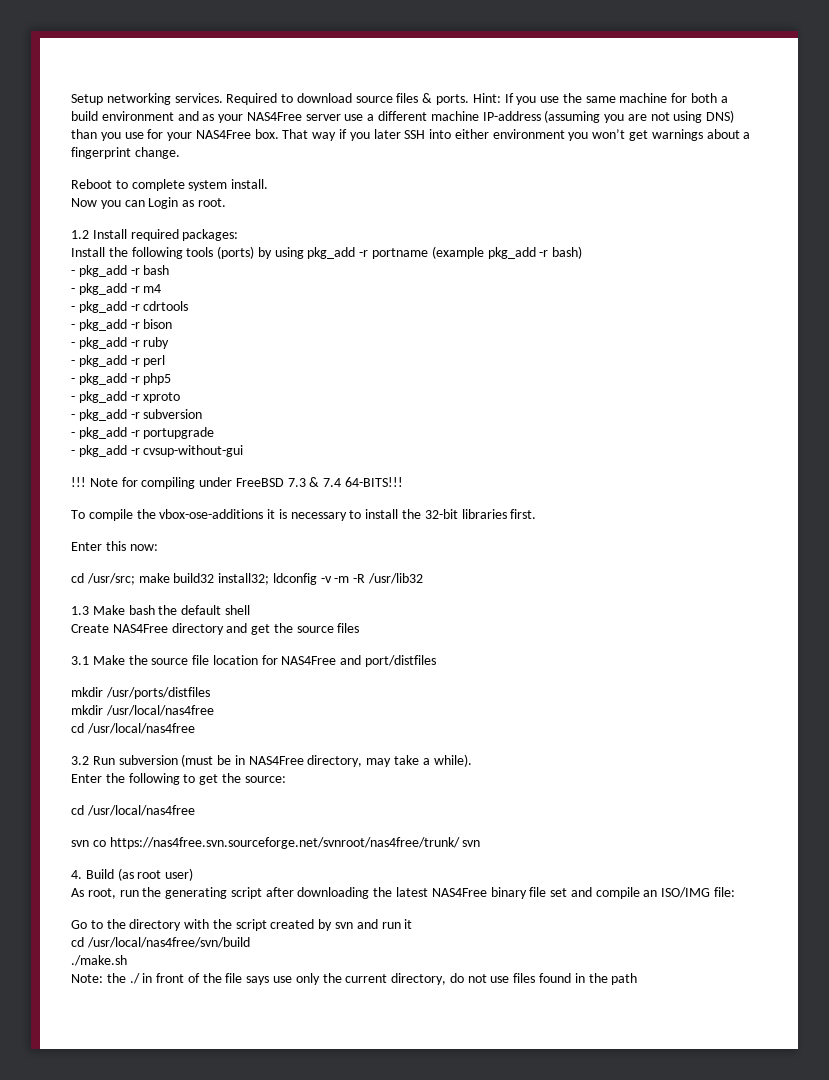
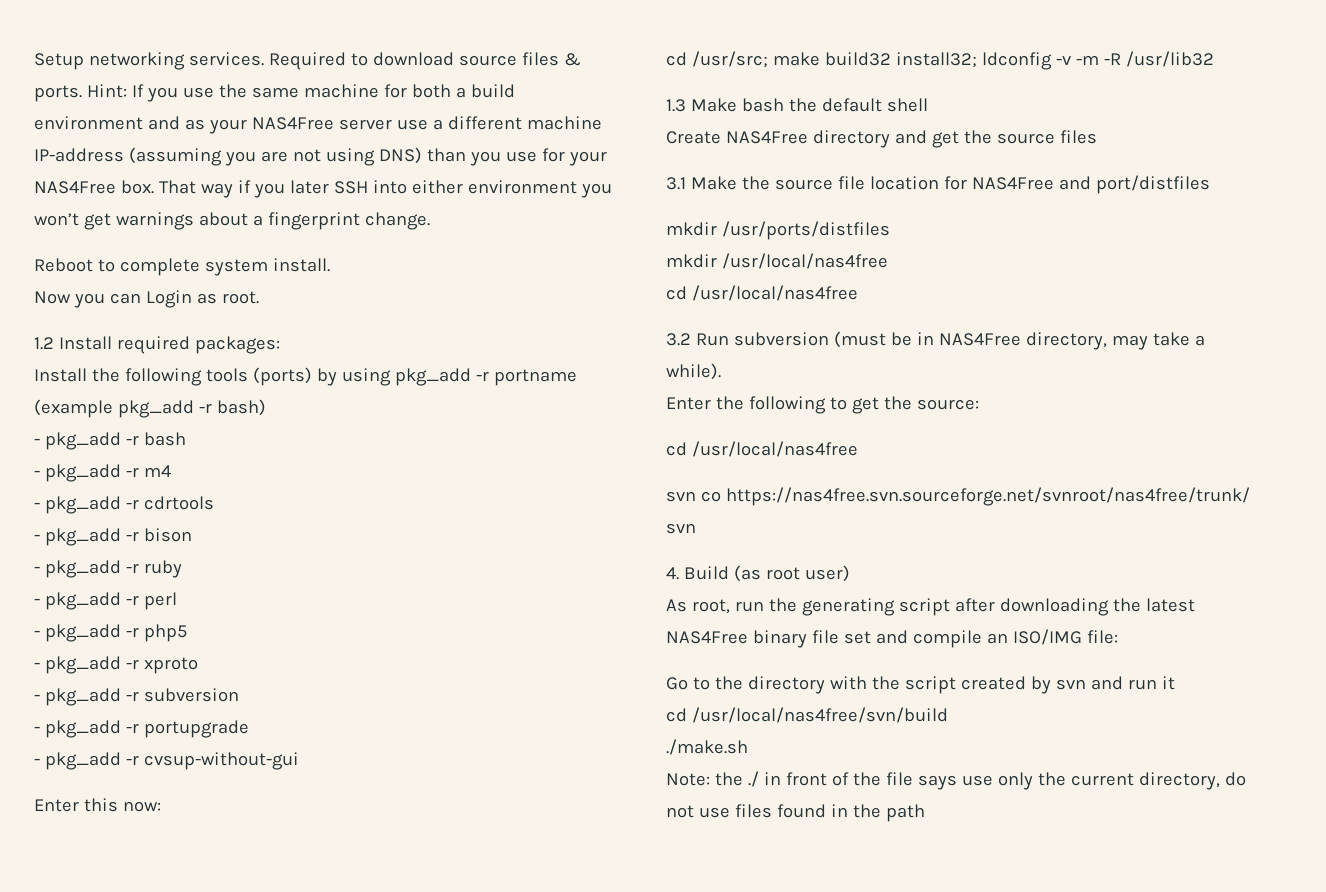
[71,477,404,489] [71,509,537,521] // !!! Note for compiling under FreeBSD 7.3 & 7.4 64-BITS!!! // To compile the vbox-ose-additions it is necessary to install the 32-bit libraries first. -> (299, 761) none

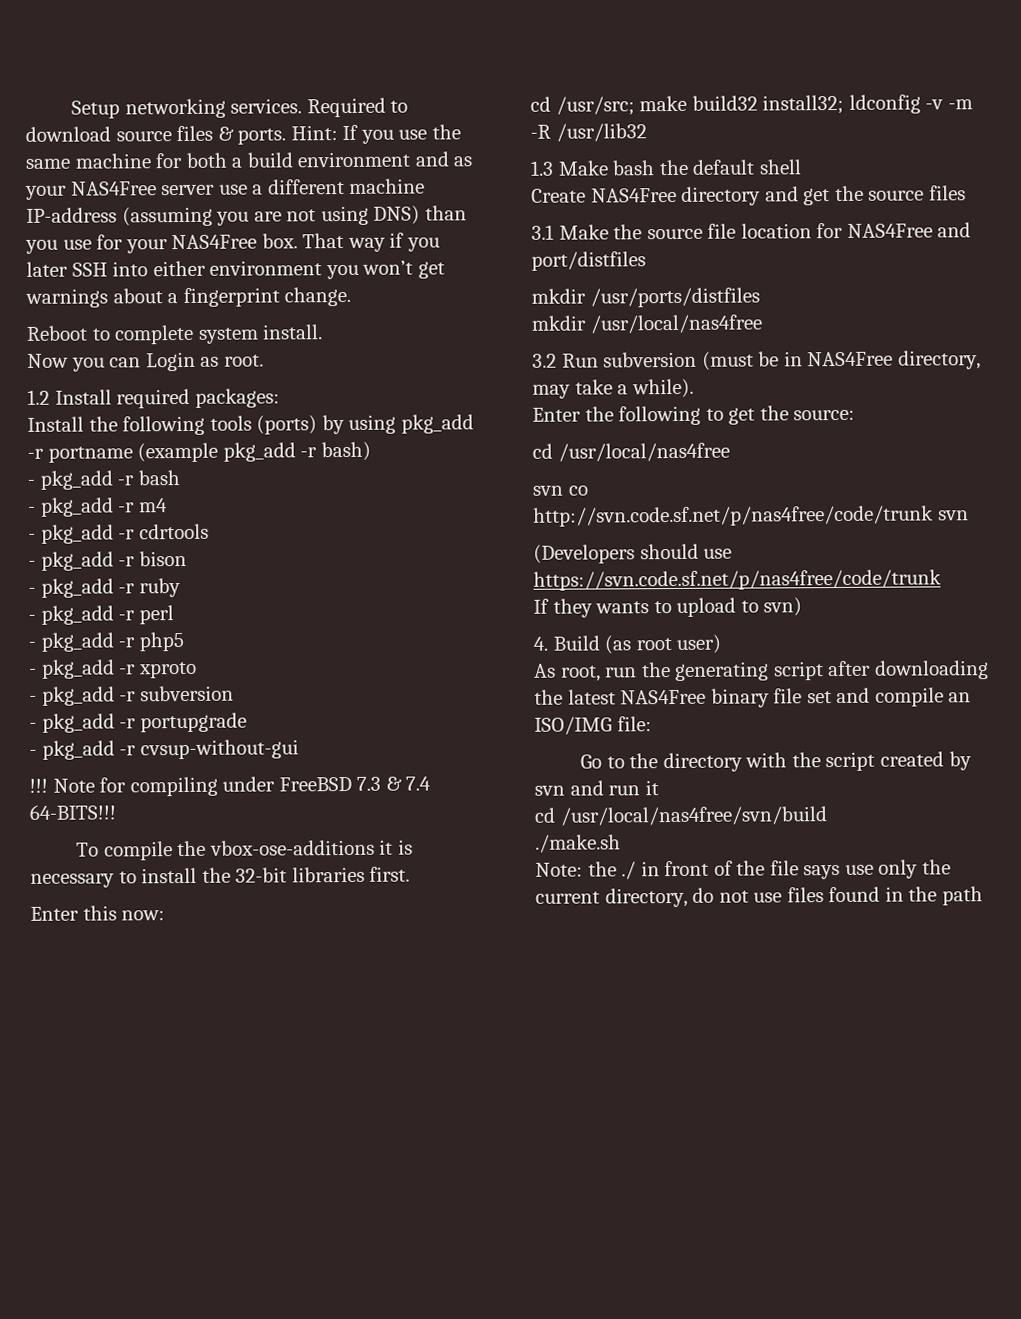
(299, 761) none -> [29,776,432,797] [29,804,116,820] [76,839,413,861] [30,866,411,888] // !!! Note for compiling under FreeBSD 7.3 & 7.4 64-BITS!!! // To compile the vbox-ose-additions it is necessary to install the 32-bit libraries first.
[666,285,858,301] // cd /usr/local/nas4free -> (763, 324) none
[725,487,1250,506] [666,523,696,534] https://nas4free.svn.sourceforge.net/svnroot/nas4free/trunk/ svn -> [533,505,969,527] [533,543,733,564] [533,569,942,591] [533,597,803,618] http://svn.code.sf.net/p/nas4free/code/trunk svn // (Developers should use https://svn.code.sf.net/p/nas4free/code/trunk // If they wants to upload to svn)

